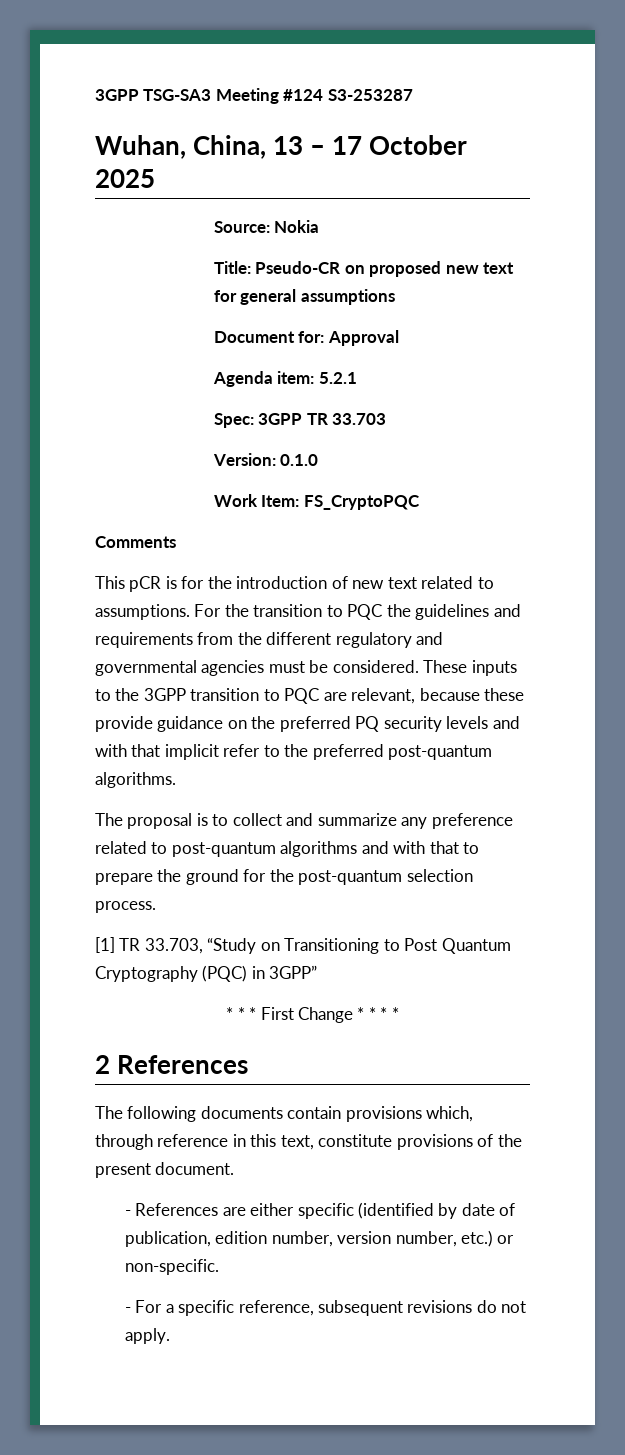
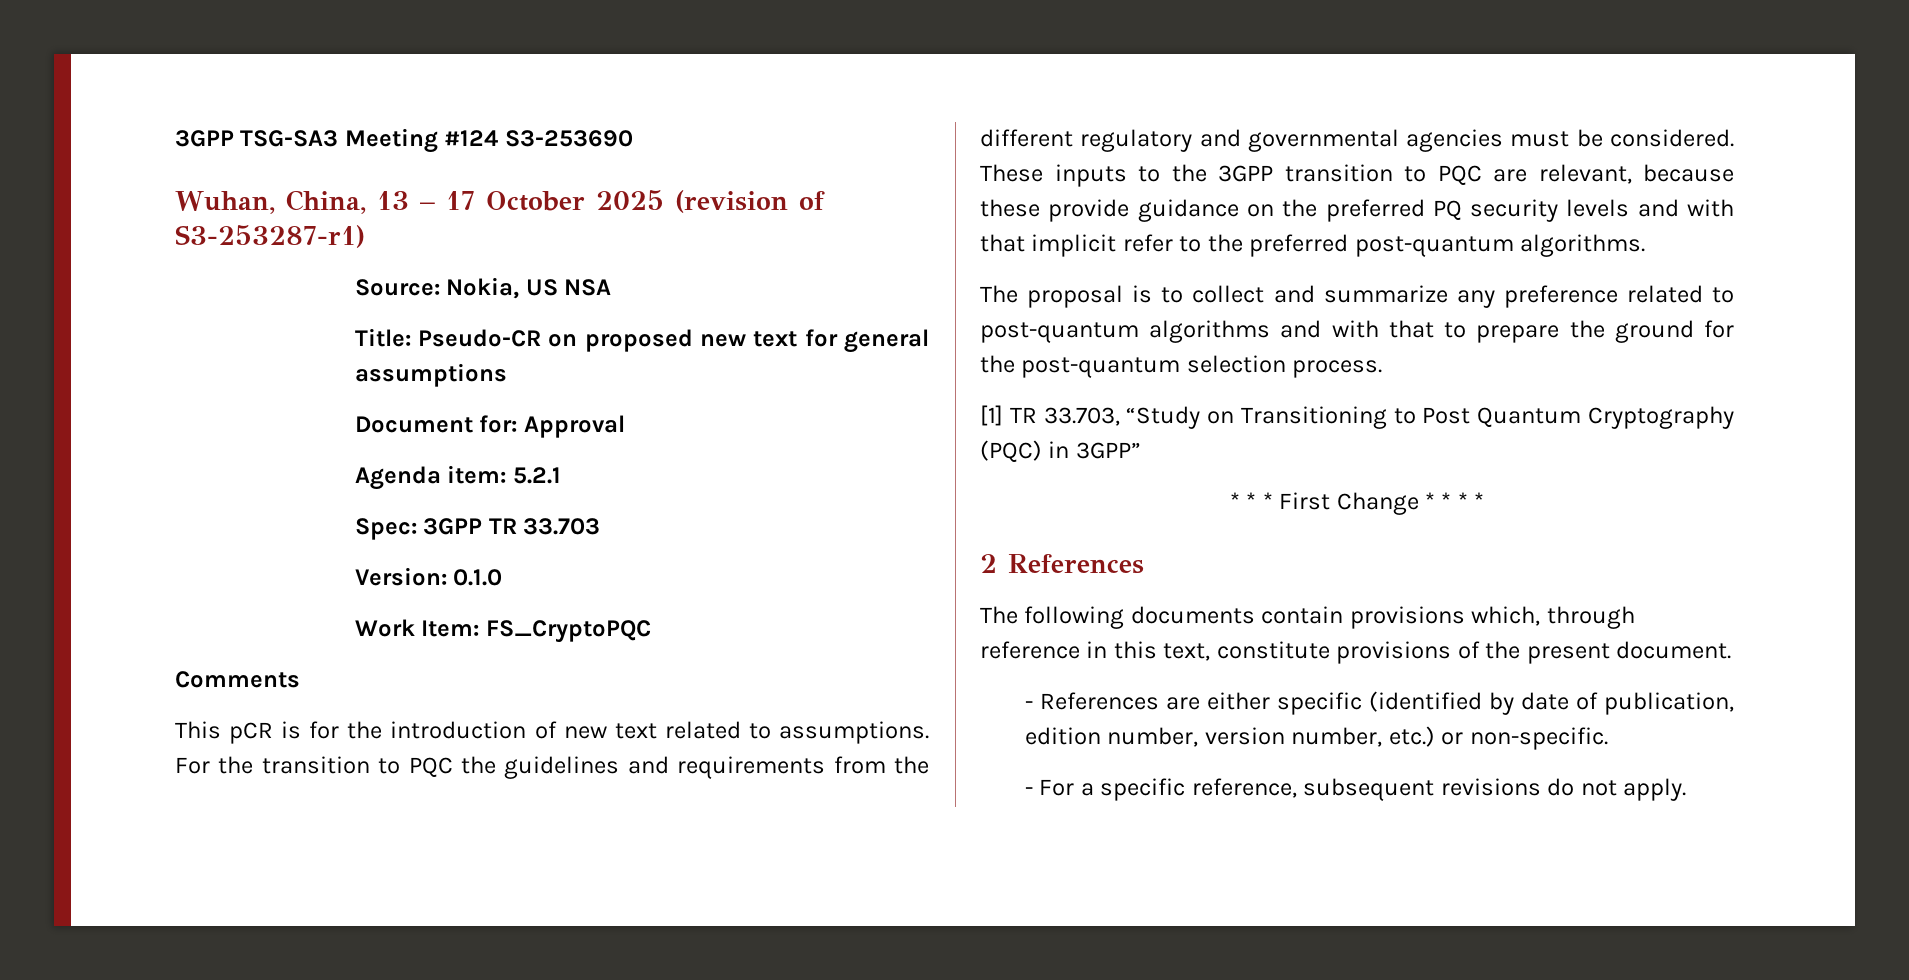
[327,89,413,101] S3-253287 -> [504,130,633,147] S3-253690
[213,220,320,233] // Source: Nokia -> [674,190,825,213] [175,225,365,248] [354,277,612,299] (revision of S3-253287-r1) // Source: Nokia, US NSA

